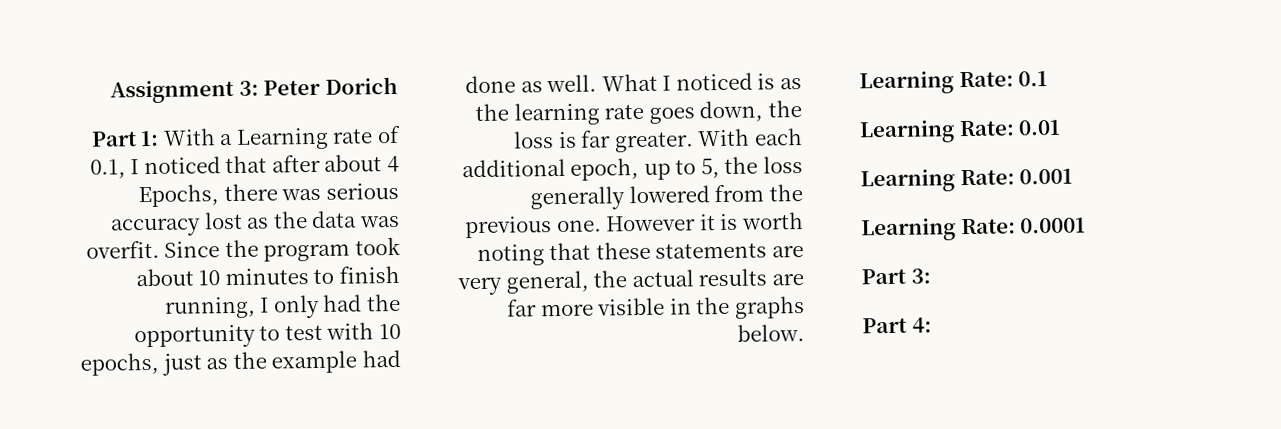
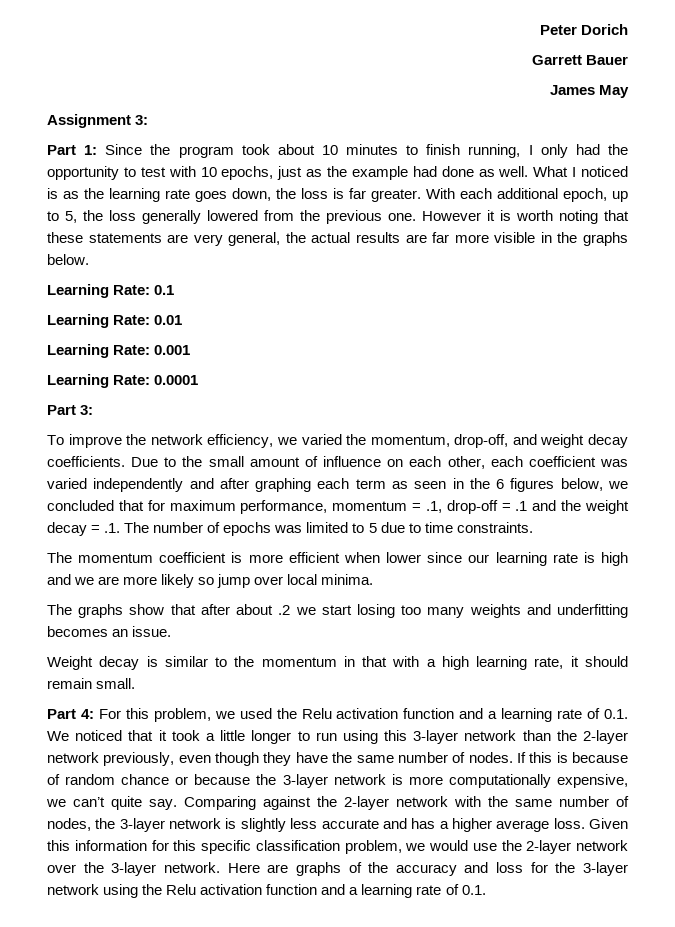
[110,79,259,104] Assignment 3: -> (539, 30) none
[90,125,402,150] [89,154,400,179] [138,182,399,208] [111,210,400,237] [85,240,160,259] Part 1: With a Learning rate of 0.1, I noticed that after about 4 Epochs, there was serious accuracy lost as the data was overfit. -> [531,55,628,65] [549,85,629,98] [47,114,149,128] [47,145,98,155] Garrett Bauer // James May // Assignment 3: // Part 1:
[862,317,932,334] Part 4: -> [47,434,628,448] [47,456,628,469] [47,478,628,492] [47,500,630,514] [47,522,533,536] [47,552,628,566] [47,574,374,588] [47,604,629,618] [47,626,172,637] [47,656,628,670] [47,678,136,689] [47,708,628,722] [47,730,628,744] [47,752,629,766] [47,774,629,788] [46,796,629,810] [47,818,629,832] [47,840,628,854] [47,862,629,876] [47,884,486,898] To improve the network efficiency, we varied the momentum, drop-off, and weight decay coefficients. Due to the small amount of influence on each other, each coefficient was varied independently and after graphing each term as seen in the 6 figures below, we concluded that for maximum performance, momentum = .1, drop-off = .1 and the weight decay = .1. The number of epochs was limited to 5 due to time constraints. // The momentum coefficient is more efficient when lower since our learning rate is high and we are more likely so jump over local minima. // The graphs show that after about .2 we start losing too many weights and underfitting becomes an issue. // Weight decay is similar to the momentum in that with a high learning rate, it should remain small. // Part 4: For this problem, we used the Relu activation function and a learning rate of 0.1. We noticed that it took a little longer to run using this 3-layer network than the 2-layer network previously, even though they have the same number of nodes. If this is because of random chance or because the 3-layer network is more computationally expensive, we can’t quite say. Comparing against the 2-layer network with the same number of nodes, the 3-layer network is slightly less accurate and has a higher average loss. Given this information for this specific classification problem, we would use the 2-layer network over the 3-layer network. Here are graphs of the accuracy and loss for the 3-layer network using the Relu activation function and a learning rate of 0.1.

